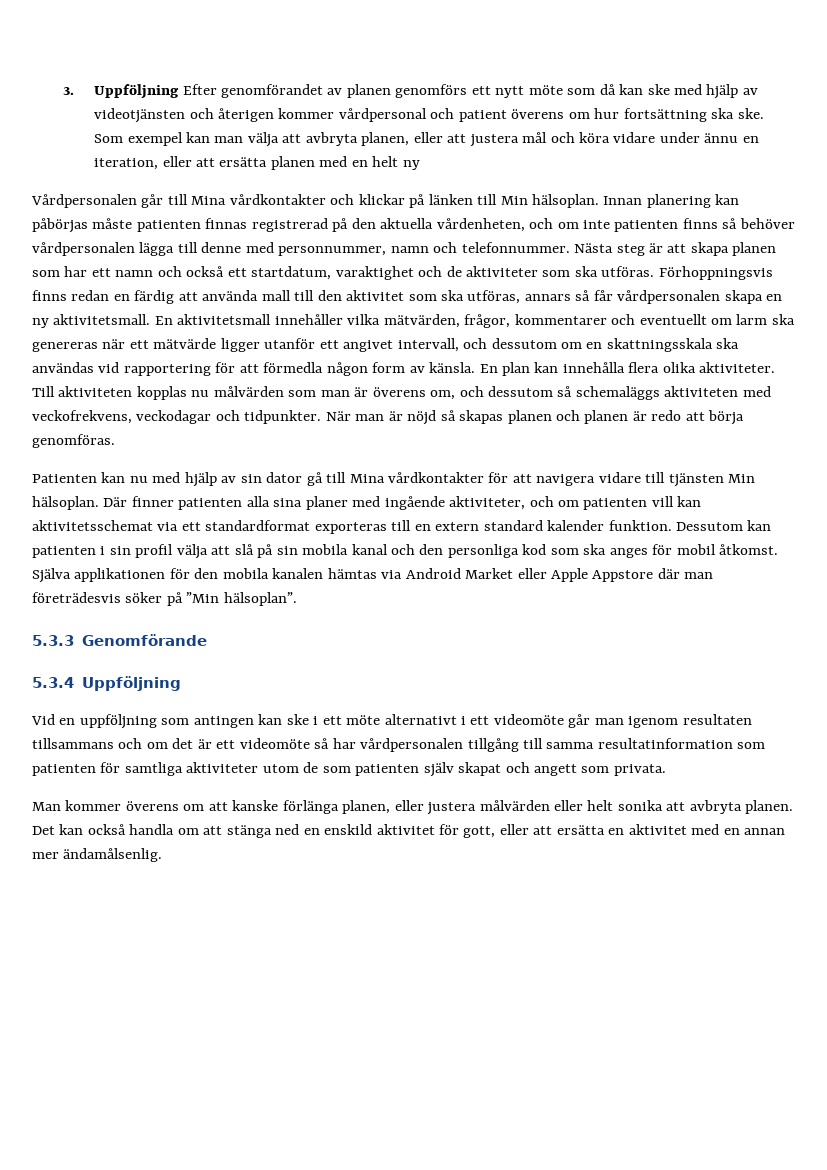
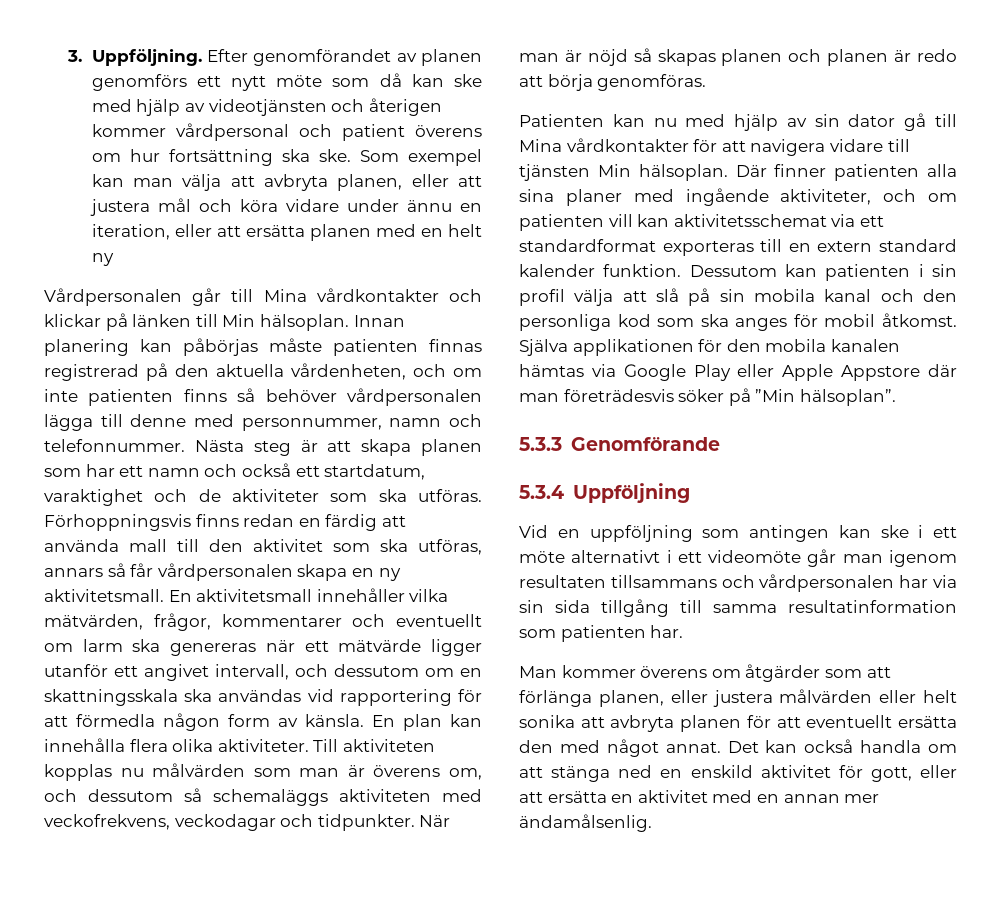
[94,84,180,99] Uppföljning -> [91,49,202,66] Uppföljning.
[405,568,514,579] Android Market -> [623,364,731,381] Google Play
[146,738,464,752] om det är ett videomöte så har vårdpersonalen -> [759,574,957,592] [519,600,590,613] vårdpersonalen har via sin sida
[100,762,666,777] för samtliga aktiviteter utom de som patienten själv skapat och angett som privata. -> [650,625,684,638] har.
[208,800,279,811] att kanske -> [745,664,891,682] åtgärder som att
[745,800,794,814] planen. -> [680,715,957,732] [519,739,721,757] planen för att eventuellt ersätta den med något annat.

